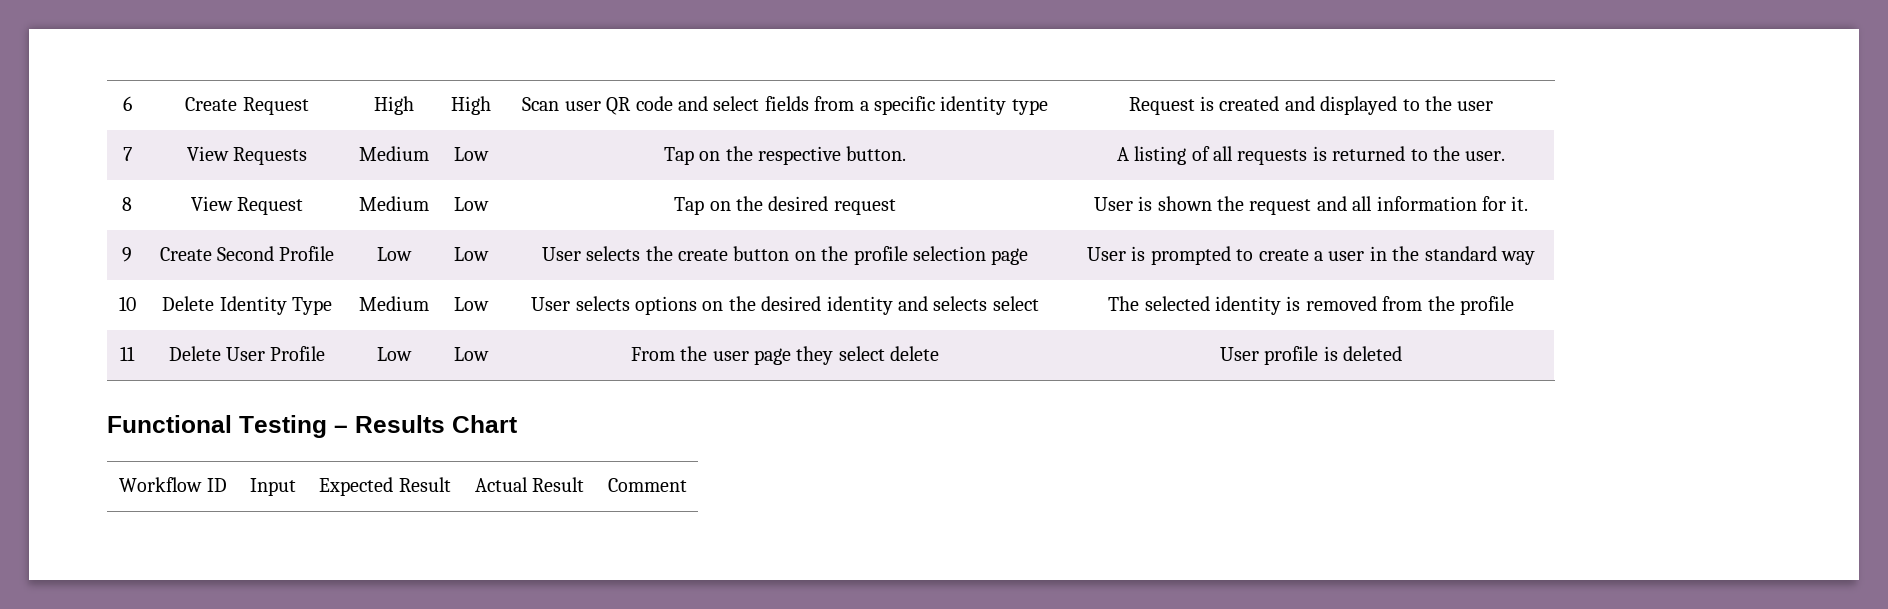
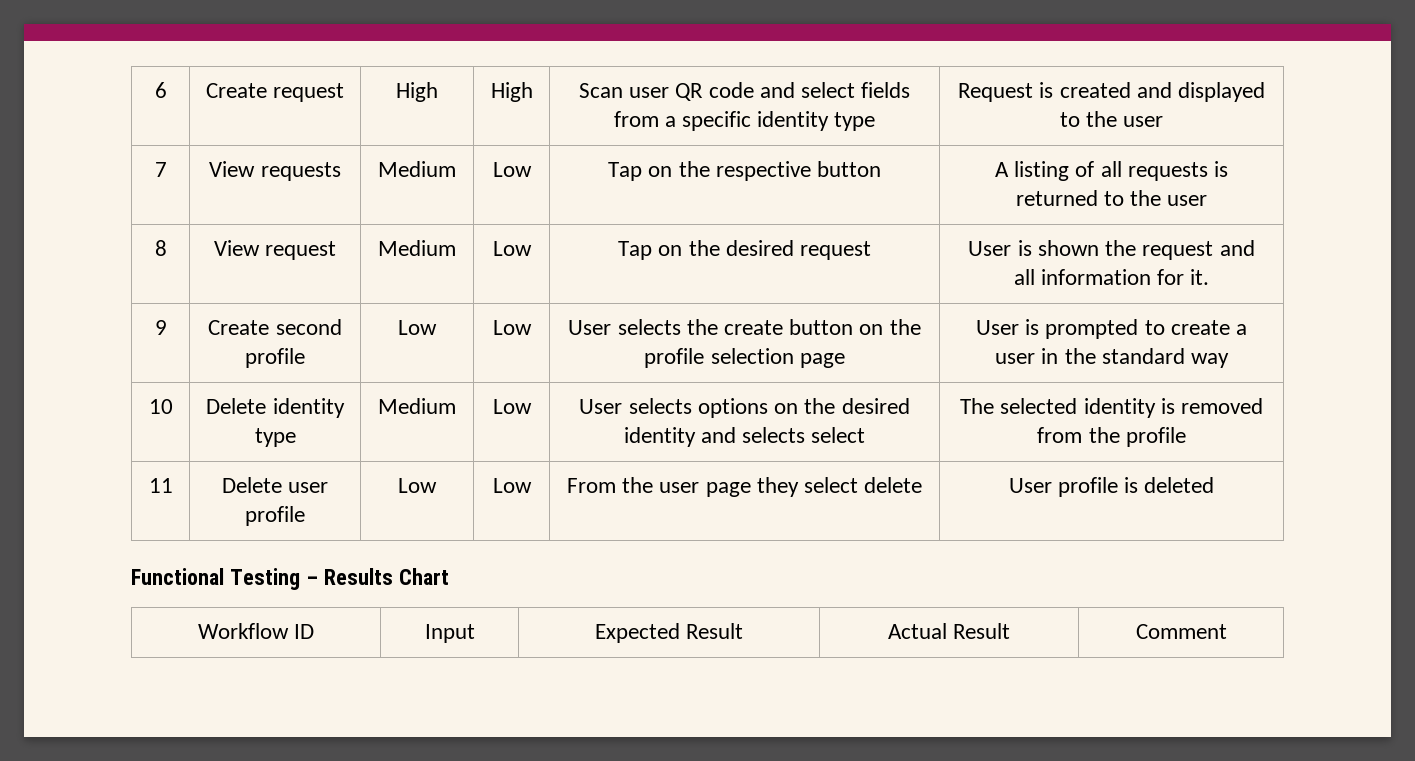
[242,97,309,115] Request -> [273,83,345,102] request
[233,147,308,165] Requests -> [260,162,341,181] requests
[846,146,907,161] button. -> [816,161,881,177] button
[1465,151,1506,161] user. -> [1167,195,1208,206] user
[237,197,304,215] Request -> [265,241,337,260] request
[217,246,335,261] Second Profile -> [275,319,342,335] [245,348,305,368] second profile
[219,296,332,315] Identity Type -> [272,398,345,418] [254,428,296,447] identity type
[226,346,326,361] User Profile -> [288,482,329,493] [245,506,305,526] user profile

